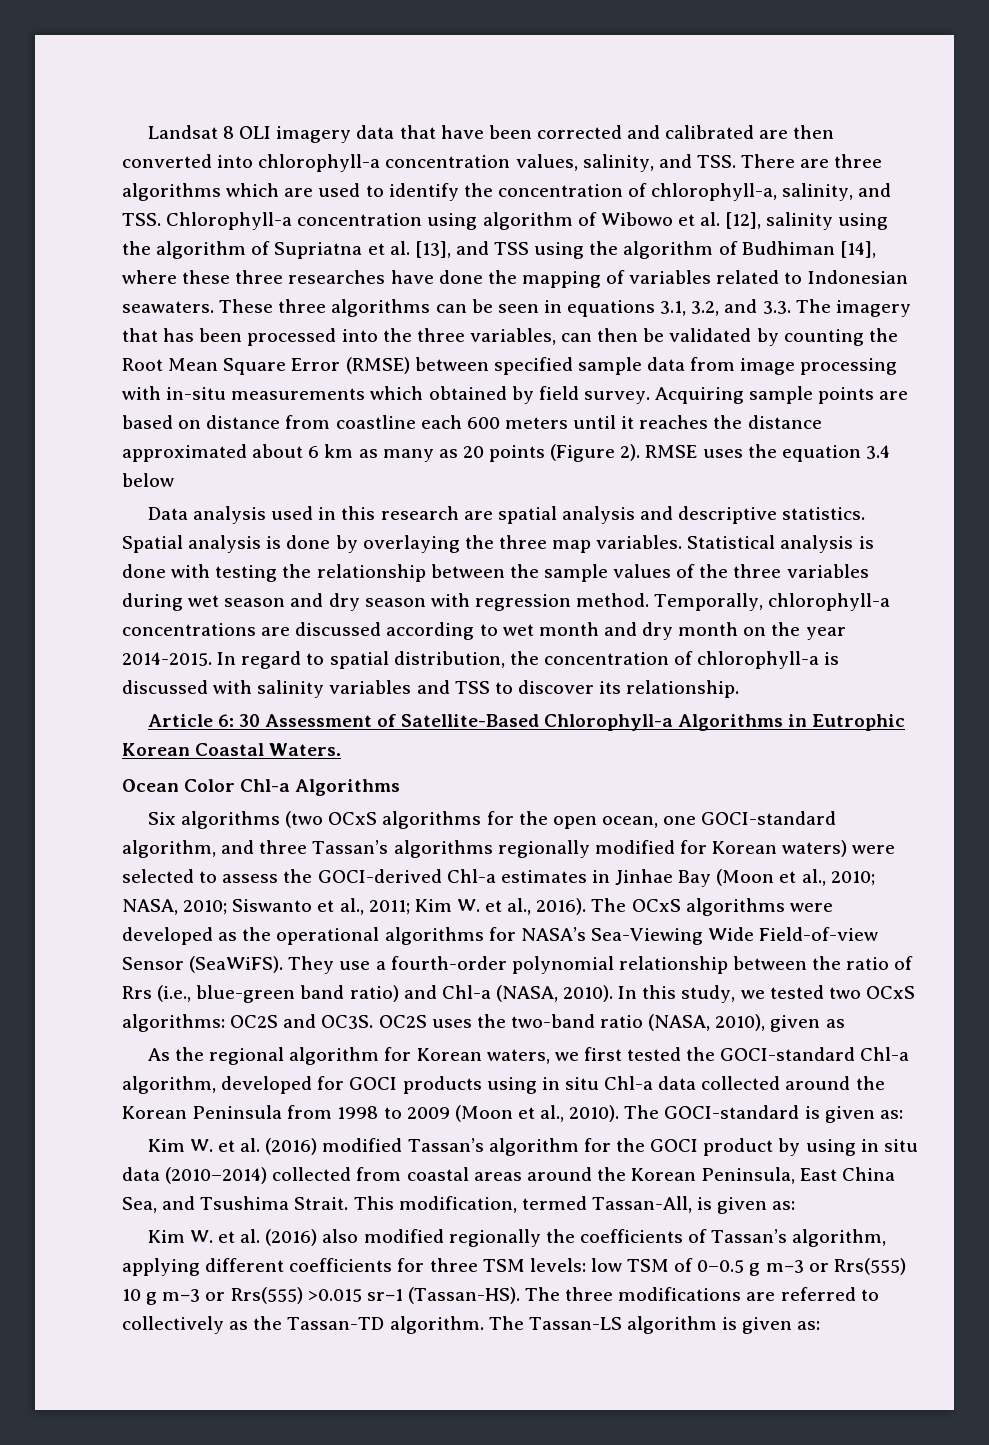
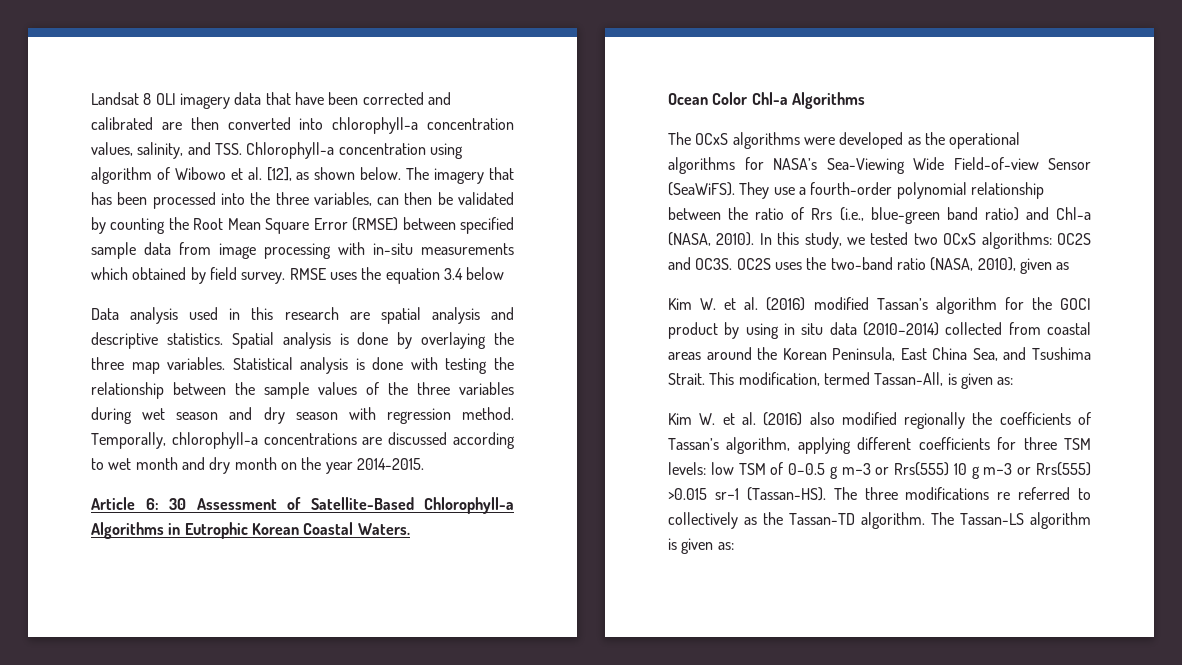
[741,154,883,168] [122,183,892,201] [122,213,161,226] There are three algorithms which are used to identify the concentration of chlorophyll-a, salinity, and TSS. -> (242, 149) none
[766,212,889,230] [122,241,876,259] [122,270,908,288] [122,299,791,317] salinity using the algorithm of Supriatna et al. [13], and TSS using the algorithm of Budhiman [14], where these three researches have done the mapping of variables related to Indonesian seawaters. These three algorithms can be seen in equations 3.1, 3.2, and 3.3. -> [296,167,402,180] as shown below.
[655,386,909,404] [122,415,822,429] [122,444,641,462] Acquiring sample points are based on distance from coastline each 600 meters until it reaches the distance approximated about 6 km as many as 20 points (Figure 2). -> (286, 278) none
[217,651,840,669] [122,680,740,698] In regard to spatial distribution, the concentration of chlorophyll-a is discussed with salinity variables and TSS to discover its relationship. -> (424, 464) none
[147,811,837,829] [122,840,896,858] [122,869,875,887] [122,898,587,915] Six algorithms (two OCxS algorithms for the open ocean, one GOCI-standard algorithm, and three Tassan’s algorithms regionally modified for Korean waters) were selected to assess the GOCI-derived Chl-a estimates in Jinhae Bay (Moon et al., 2010; NASA, 2010; Siswanto et al., 2011; Kim W. et al., 2016). -> (865, 100) none
[147,1047,910,1065] [122,1076,885,1094] [122,1105,903,1123] // As the regional algorithm for Korean waters, we first tested the GOCI-standard Chl-a algorithm, developed for GOCI products using in situ Chl-a data collected around the Korean Peninsula from 1998 to 2009 (Moon et al., 2010). The GOCI-standard is given as: -> (1070, 266) none
[746,1292,776,1301] are -> [997,492,1011,500] re

